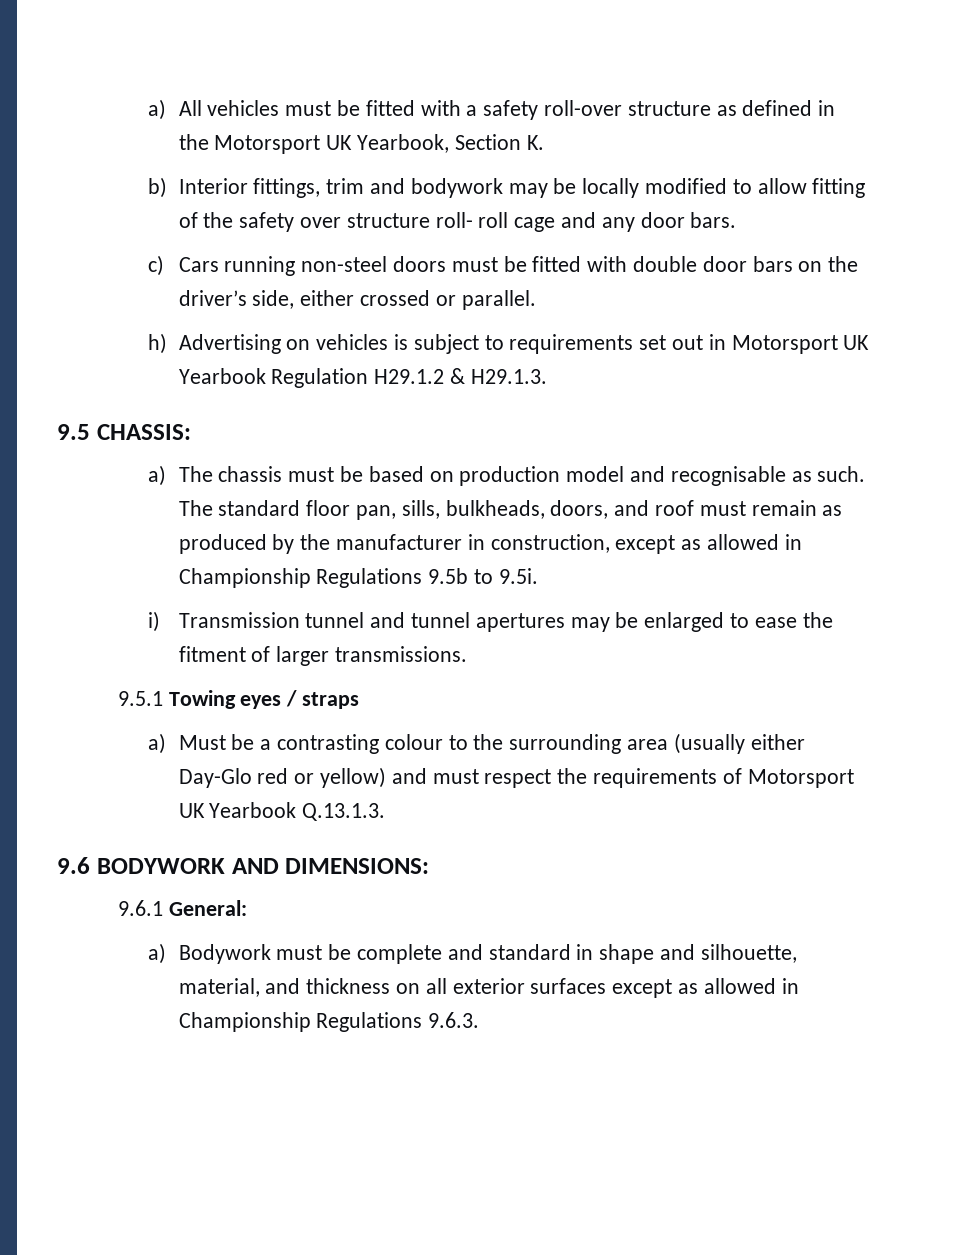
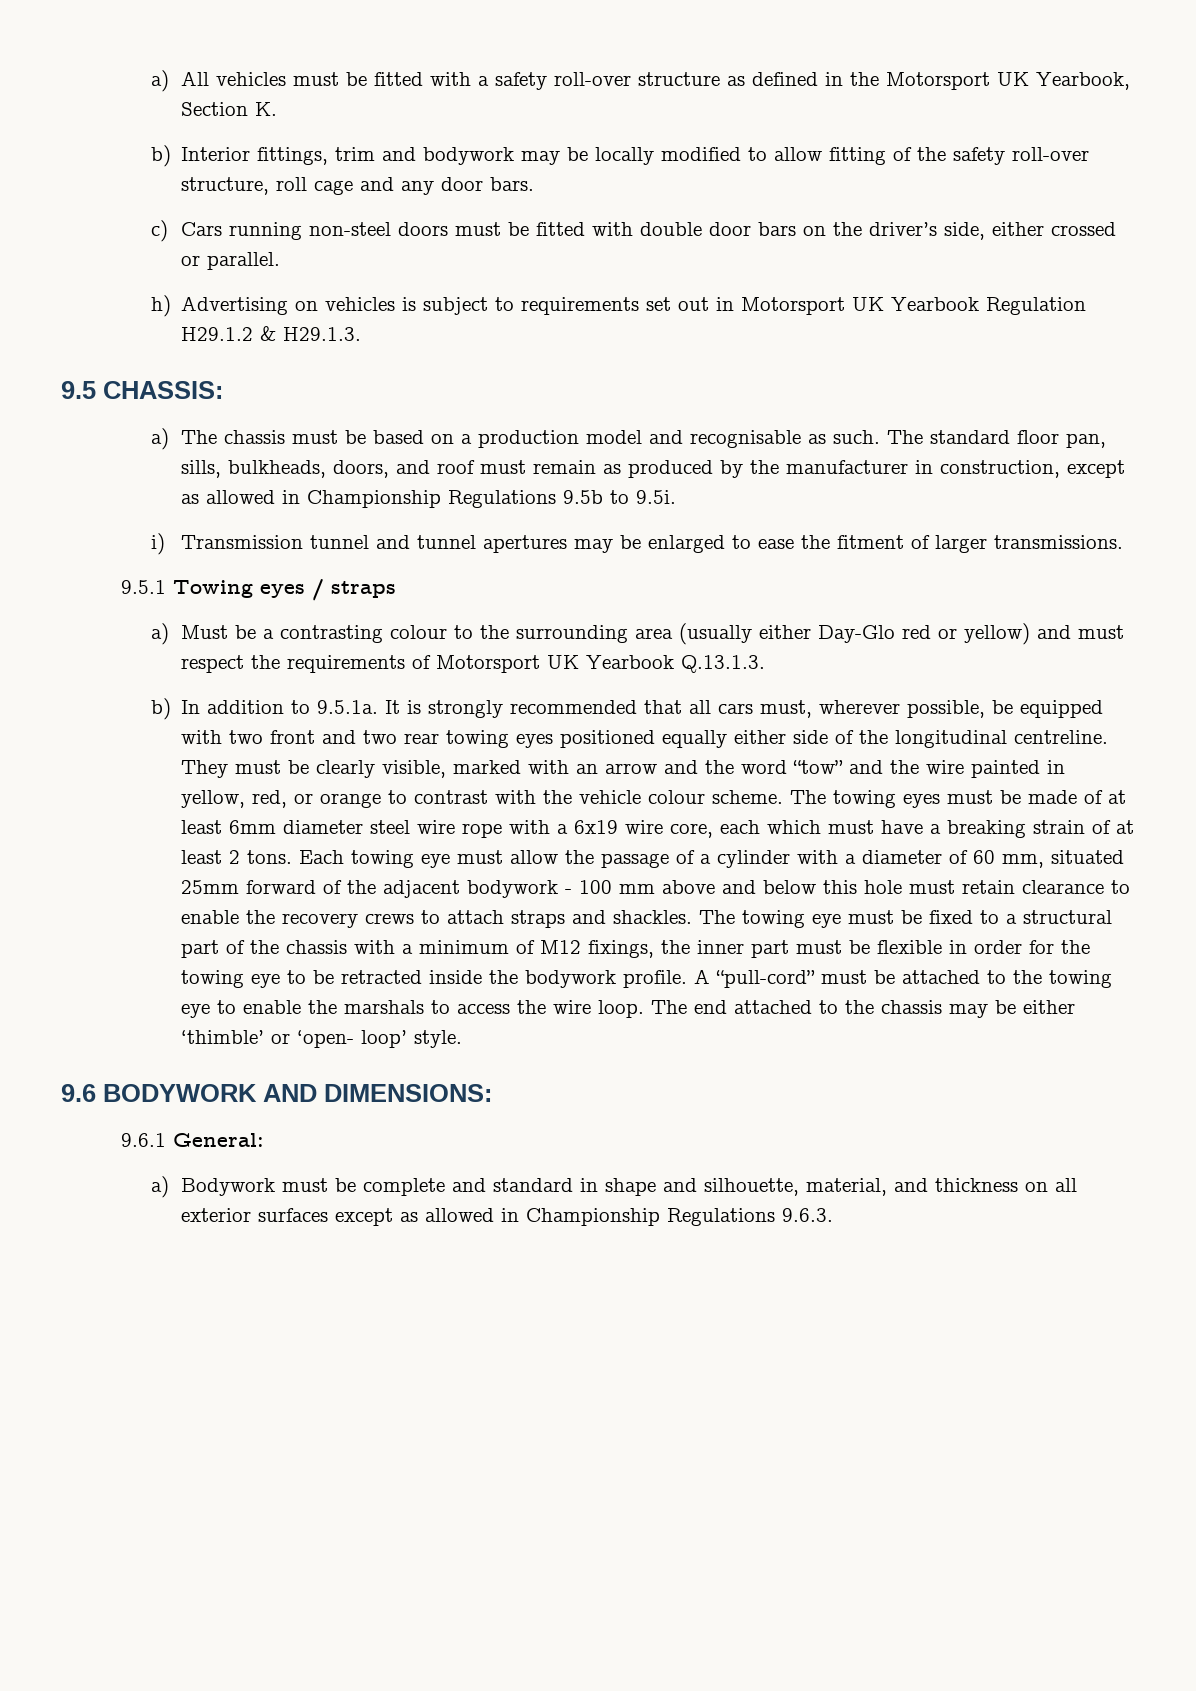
[299,212,473,228] over structure roll- -> [1011,147,1089,161] [180,177,269,195] roll-over structure,
(454, 476) none -> [460,434,472,444] a
(386, 812) none -> [150,698,1103,720] [180,730,1108,748] [180,760,1065,778] [180,790,1126,808] [180,820,1134,838] [180,850,1124,868] [180,880,1130,898] [180,910,1112,928] [180,940,1090,958] [180,969,1112,988] [180,1000,1075,1018] [180,1030,462,1048] // b) In addition to 9.5.1a. It is strongly recommended that all cars must, wherever possible, be equipped with two front and two rear towing eyes positioned equally either side of the longitudinal centreline. They must be clearly visible, marked with an arrow and the word “tow” and the wire painted in yellow, red, or orange to contrast with the vehicle colour scheme. The towing eyes must be made of at least 6mm diameter steel wire rope with a 6x19 wire core, each which must have a breaking strain of at least 2 tons. Each towing eye must allow the passage of a cylinder with a diameter of 60 mm, situated 25mm forward of the adjacent bodywork - 100 mm above and below this hole must retain clearance to enable the recovery crews to attach straps and shackles. The towing eye must be fixed to a structural part of the chassis with a minimum of M12 fixings, the inner part must be flexible in order for the towing eye to be retracted inside the bodywork profile. A “pull-cord” must be attached to the towing eye to enable the marshals to access the wire loop. The end attached to the chassis may be either ‘thimble’ or ‘open- loop’ style.

